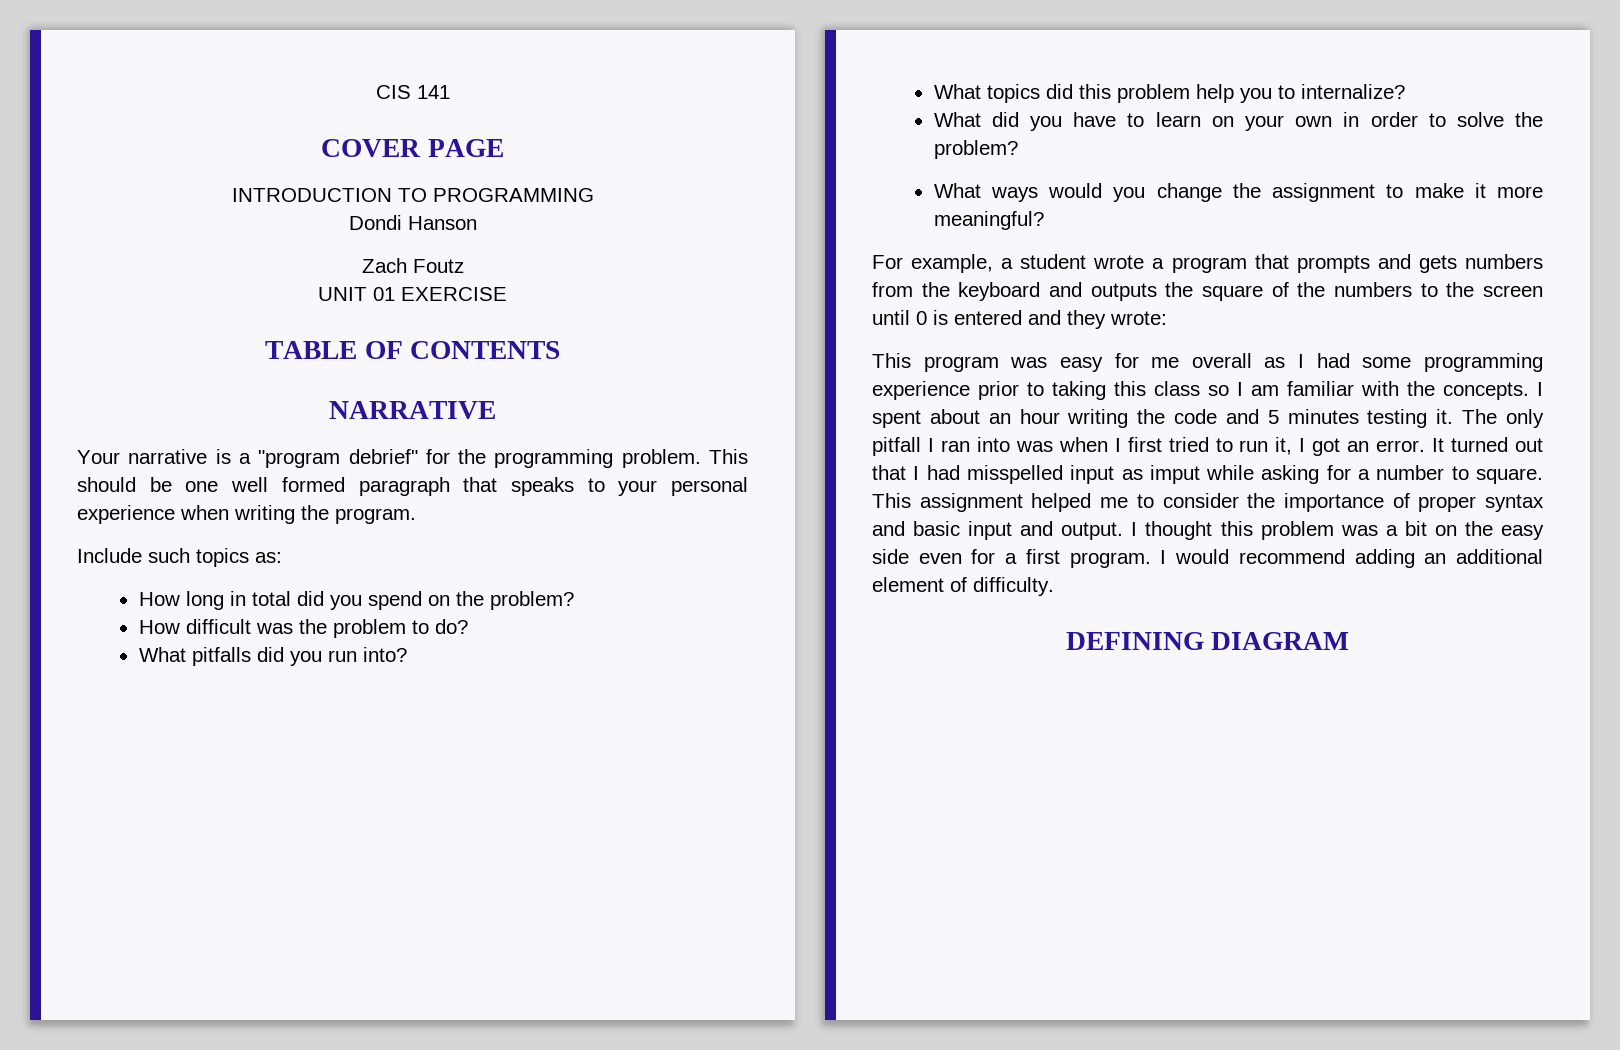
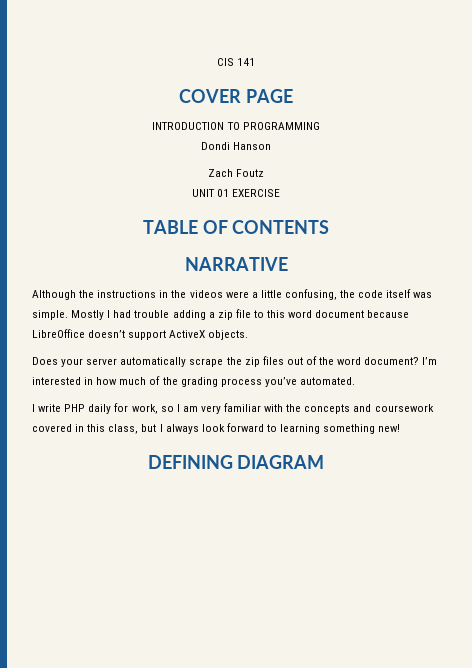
[77,449,748,468] [77,477,748,496] [77,505,416,524] [77,548,282,567] [138,591,574,610] [138,619,468,638] [138,647,407,666] [933,84,1405,103] [933,112,1543,131] [933,140,1018,159] [933,183,1543,202] [933,211,1044,230] [872,254,1543,273] [872,282,1543,301] [872,310,1167,329] [872,353,1543,372] [872,381,1200,400] Your narrative is a "program debrief" for the programming problem. This should be one well formed paragraph that speaks to your personal experience when writing the program. // Include such topics as: // How long in total did you spend on the problem? // How difficult was the problem to do? // What pitfalls did you run into? // What topics did this problem help you to internalize? // What did you have to learn on your own in order to solve the problem? // What ways would you change the assignment to make it more meaningful? // For example, a student wrote a program that prompts and gets numbers from the keyboard and outputs the square of the numbers to the screen until 0 is entered and they wrote: // This program was easy for me overall as I had some programming experience prior to taking this class -> [32,289,433,300] [32,309,410,320] [32,329,249,340] [32,356,438,367] [32,376,355,387] [32,403,158,414] Although the instructions in the videos were a little confusing, the code itself was simple. Mostly I had trouble adding a zip file to this word document because LibreOffice doesn’t support ActiveX objects. // Does your server automatically scrape the zip files out of the word document? I’m interested in how much of the grading process you’ve automated. // I write PHP daily for work,
(1279, 390) none -> [200,405,221,414] very
[1443,382,1543,400] [872,409,1544,428] [872,437,1543,456] [872,465,1543,484] [872,493,1544,512] [872,521,1544,540] [872,549,1543,568] [872,577,1054,596] concepts. I spent about an hour writing the code and 5 minutes testing it. The only pitfall I ran into was when I first tried to run it, I got an error. It turned out that I had misspelled input as imput while asking for a number to square. This assignment helped me to consider the importance of proper syntax and basic input and output. I thought this problem was a bit on the easy side even for a first program. I would recommend adding an additional element of difficulty. -> [304,404,434,414] [32,423,401,434] concepts and coursework covered in this class, but I always look forward to learning something new!

